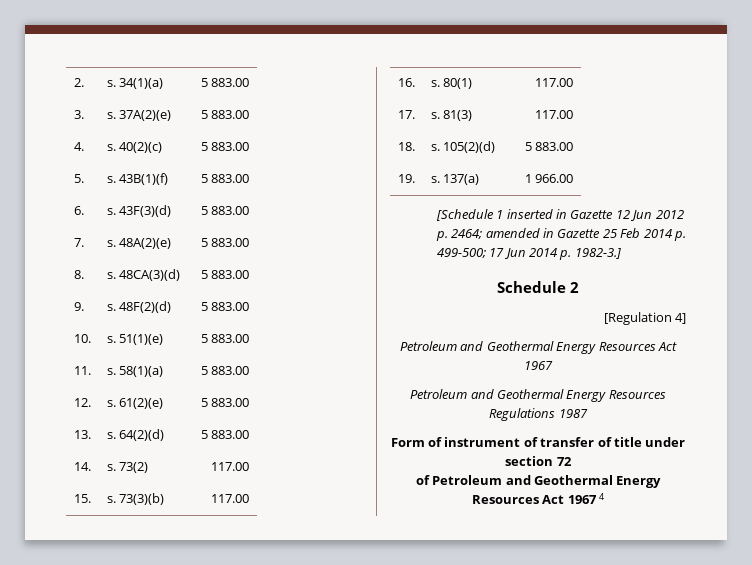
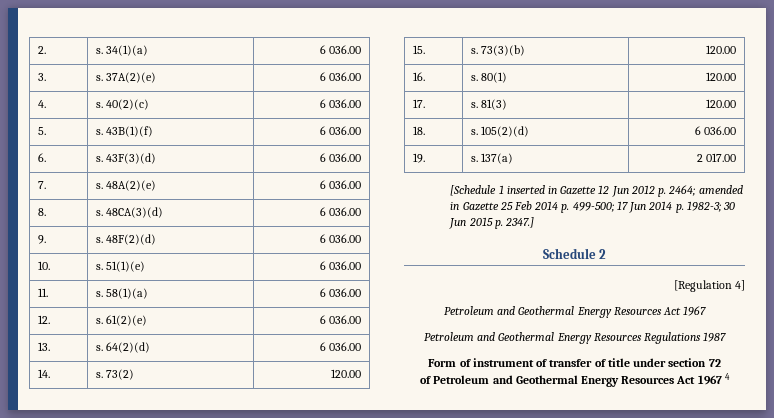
[200,78,250,87] 5 883.00 -> [319,45,361,54] 6 036.00
[200,110,250,119] 5 883.00 -> [319,72,361,81] 6 036.00
[200,142,250,151] 5 883.00 -> [319,99,361,108] 6 036.00
[200,174,250,183] 5 883.00 -> [319,126,361,135] 6 036.00
[200,206,250,215] 5 883.00 -> [319,153,361,162] 6 036.00
[200,238,250,247] 5 883.00 -> [319,180,361,189] 6 036.00
[200,270,250,279] 5 883.00 -> [319,207,361,216] 6 036.00
[200,302,250,311] 5 883.00 -> [319,234,361,243] 6 036.00
[200,334,250,343] 5 883.00 -> [319,261,361,270] 6 036.00
[200,366,250,375] 5 883.00 -> [319,288,361,297] 6 036.00
[200,398,250,407] 5 883.00 -> [319,315,361,324] 6 036.00
[200,430,250,439] 5 883.00 -> [319,342,361,351] 6 036.00
[211,462,250,471] 117.00 -> [330,369,361,378] 120.00
[211,494,250,503] 117.00 -> [705,45,736,54] 120.00
[535,78,574,87] 117.00 -> [705,72,736,81] 120.00
[535,110,574,119] 117.00 -> [705,99,736,108] 120.00
[524,142,574,151] 5 883.00 -> [694,126,736,135] 6 036.00
[524,174,574,183] 1 966.00 -> [696,153,736,162] 2 017.00
[574,248,621,259] 1982-3.] -> [686,201,736,212] [449,217,534,229] 1982-3; 30 Jun 2015 p. 2347.]

